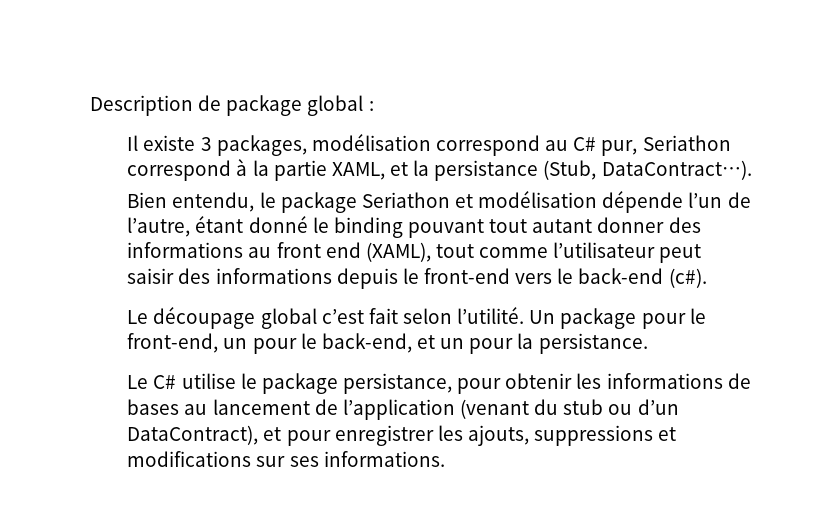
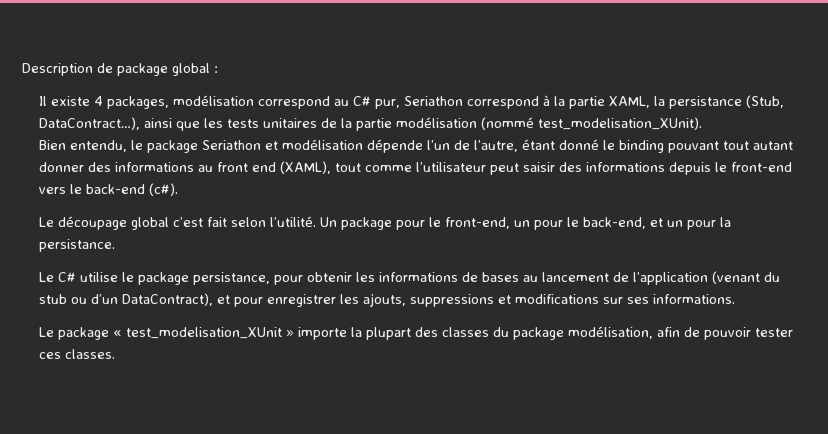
[200,137,212,151] 3 -> [93,96,103,106] 4
[389,162,408,176] et -> (650, 102) none
[601,160,752,180] DataContract…). -> [38,117,702,131] DataContract…), ainsi que les tests unitaires de la partie modélisation (nommé test_modelisation_XUnit).
(445, 459) none -> [38,326,793,340] [38,349,115,359] // Le package « test_modelisation_XUnit » importe la plupart des classes du package modélisation, afin de pouvoir tester ces classes.

